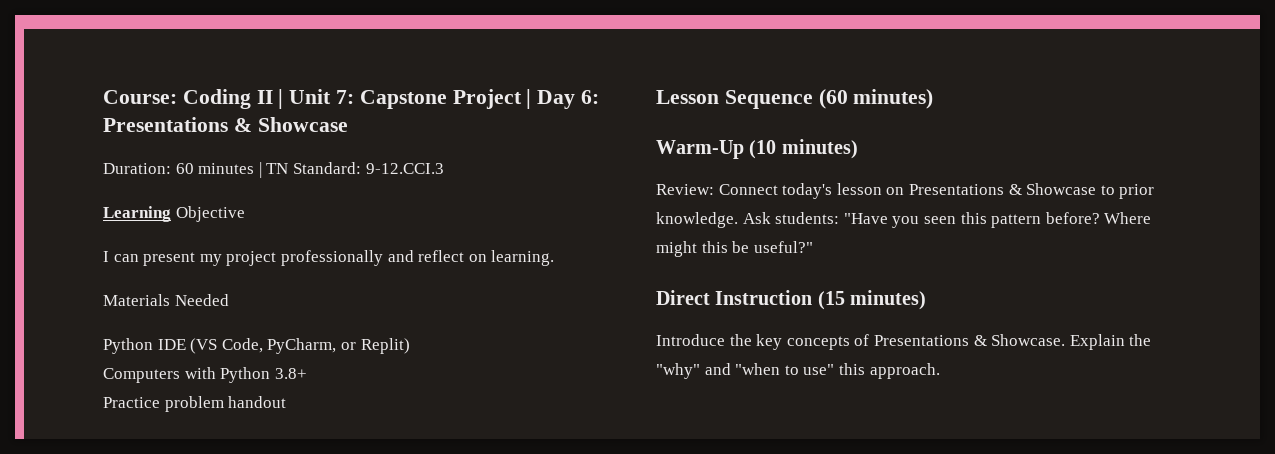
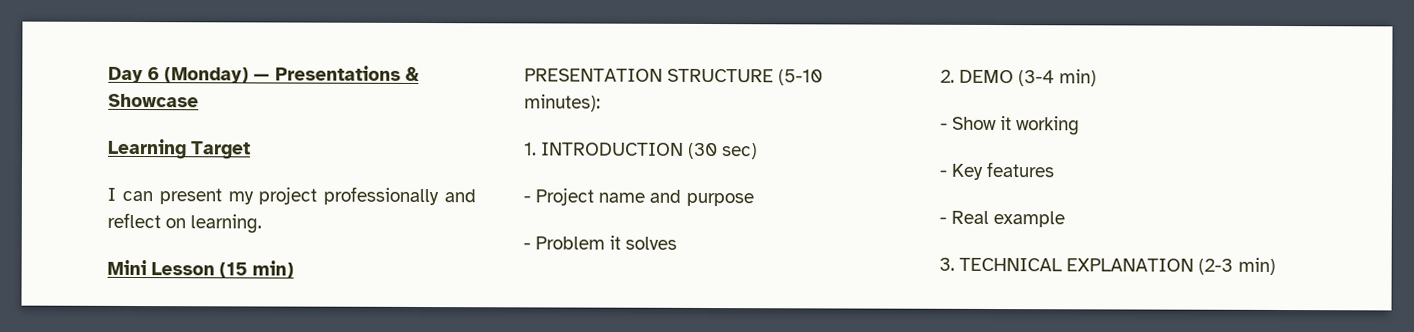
[103,89,600,109] [103,117,348,132] [103,162,444,178] Course: Coding II | Unit 7: Capstone Project | Day 6: Presentations & Showcase // Duration: 60 minutes | TN Standard: 9-12.CCI.3 -> [108,65,420,84] [108,93,199,108] Day 6 (Monday) — Presentations & Showcase
[175,206,245,222] Objective -> [191,141,252,160] Target
[103,294,229,306] [103,338,410,354] [103,367,307,383] [103,396,287,412] [656,89,934,109] [656,139,858,159] [656,183,1155,199] [656,212,1152,228] [656,241,813,257] [656,290,927,310] [656,334,1152,350] [656,363,940,379] Materials Needed // Python IDE (VS Code, PyCharm, or Replit) // Computers with Python 3.8+ // Practice problem handout // Lesson Sequence (60 minutes) // Warm-Up (10 minutes) // Review: Connect today's lesson on Presentations & Showcase to prior knowledge. Ask students: "Have you seen this pattern before? Where might this be useful?" // Direct Instruction (15 minutes) // Introduce the key concepts of Presentations & Showcase. Explain the "why" and "when to use" this approach. -> [107,259,295,279] [524,68,824,86] [524,94,601,112] [524,142,759,160] [523,187,754,207] [523,235,678,250] [940,69,1098,87] [940,116,1081,136] [939,161,1056,180] [939,210,1066,228] [939,257,1276,275] Mini Lesson (15 min) // PRESENTATION STRUCTURE (5-10 minutes): // 1. INTRODUCTION (30 sec) // - Project name and purpose // - Problem it solves // 2. DEMO (3-4 min) // - Show it working // - Key features // - Real example // 3. TECHNICAL EXPLANATION (2-3 min)

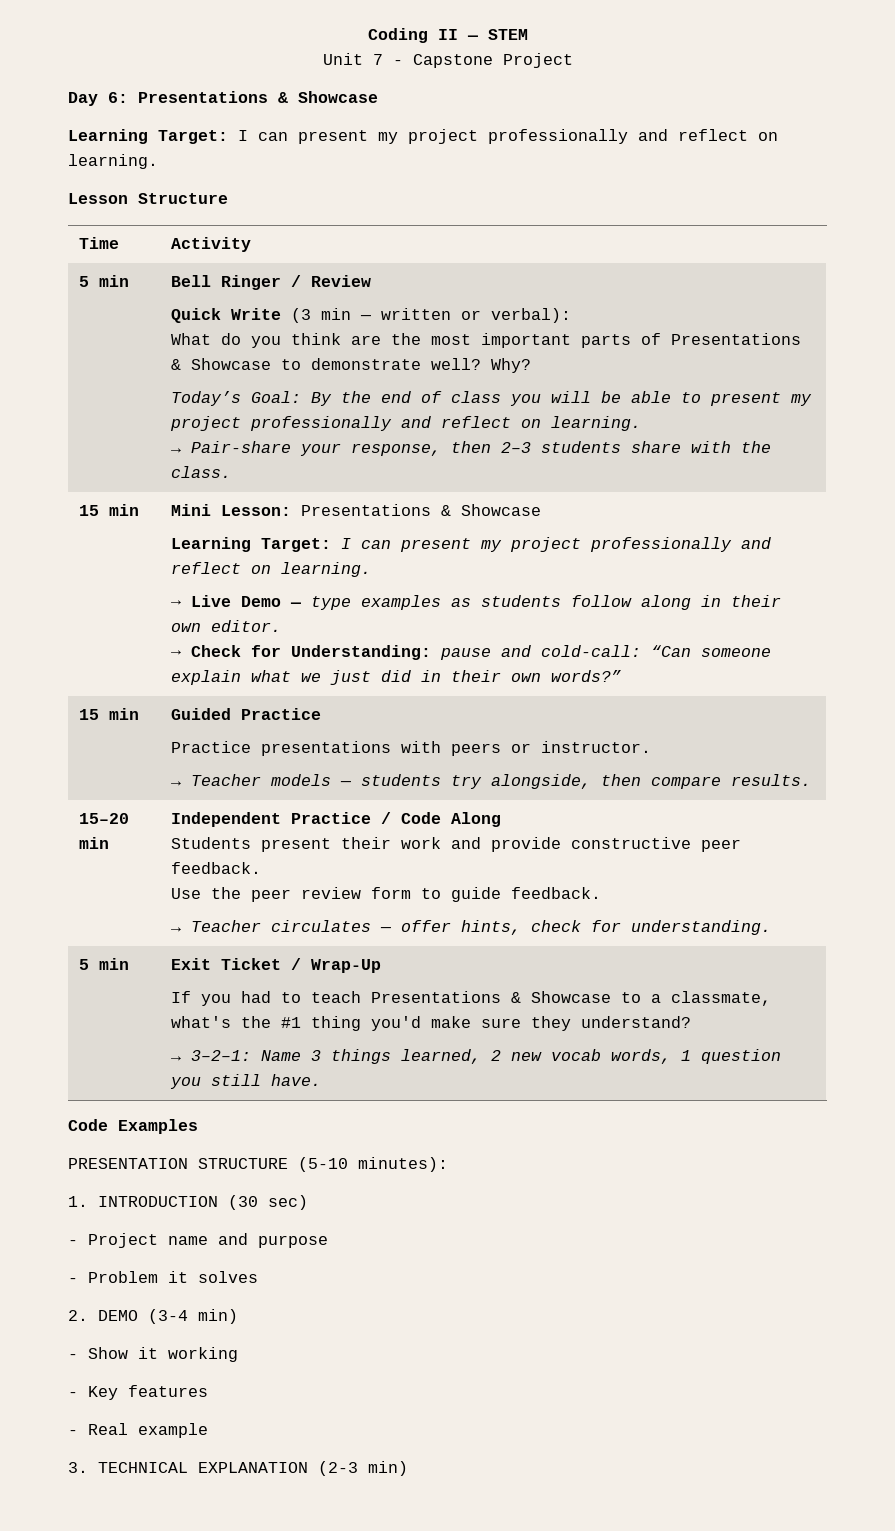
[108,65,420,84] [108,93,199,108] [108,138,252,160] Day 6 (Monday) — Presentations & Showcase // Learning Target // -> [367,28,528,43] [322,53,573,68] [68,91,378,106] [68,129,228,144] Coding II — STEM // Unit 7 - Capstone Project // Day 6: Presentations & Showcase // Learning Target:
[107,259,295,279] Mini Lesson (15 min) -> [68,193,228,204] [78,237,119,249] [170,237,251,252] [78,275,129,287] [170,275,371,290] [170,308,571,323] [170,333,801,348] [170,358,531,373] [170,391,812,406] [169,416,641,431] [170,441,771,456] [170,466,231,478] [78,504,139,516] [170,504,541,516] [170,537,771,552] [170,562,371,577] [170,595,781,610] [170,620,281,632] [170,645,771,660] [170,670,621,685] [78,708,139,720] [170,708,321,720] [170,741,651,756] [170,774,811,789] [78,813,129,824] [78,837,109,849] [170,812,501,827] [170,837,741,852] [170,862,261,874] [170,887,601,902] [170,920,771,935] [78,958,129,970] [170,958,381,973] [170,991,771,1006] [170,1016,691,1031] [170,1049,781,1064] [169,1074,321,1089] [68,1119,198,1134] Lesson Structure // Time | Activity // 5 min | Bell Ringer / Review // Quick Write (3 min — written or verbal): // What do you think are the most important parts of Presentations & Showcase to demonstrate well? Why? // Today’s Goal: By the end of class you will be able to present my project professionally and reflect on learning. // → Pair-share your response, then 2–3 students share with the class. // 15 min | Mini Lesson: Presentations & Showcase // Learning Target: I can present my project professionally and reflect on learning. // → Live Demo — type examples as students follow along in their own editor. // → Check for Understanding: pause and cold-call: “Can someone explain what we just did in their own words?” // 15 min | Guided Practice // Practice presentations with peers or instructor. // → Teacher models — students try alongside, then compare results. // 15–20 min | Independent Practice / Code Along // Students present their work and provide constructive peer feedback. // Use the peer review form to guide feedback. // → Teacher circulates — offer hints, check for understanding. // 5 min | Exit Ticket / Wrap-Up // If you had to teach Presentations & Showcase to a classmate, what's the #1 thing you'd make sure they understand? // → 3–2–1: Name 3 things learned, 2 new vocab words, 1 question you still have. // Code Examples

